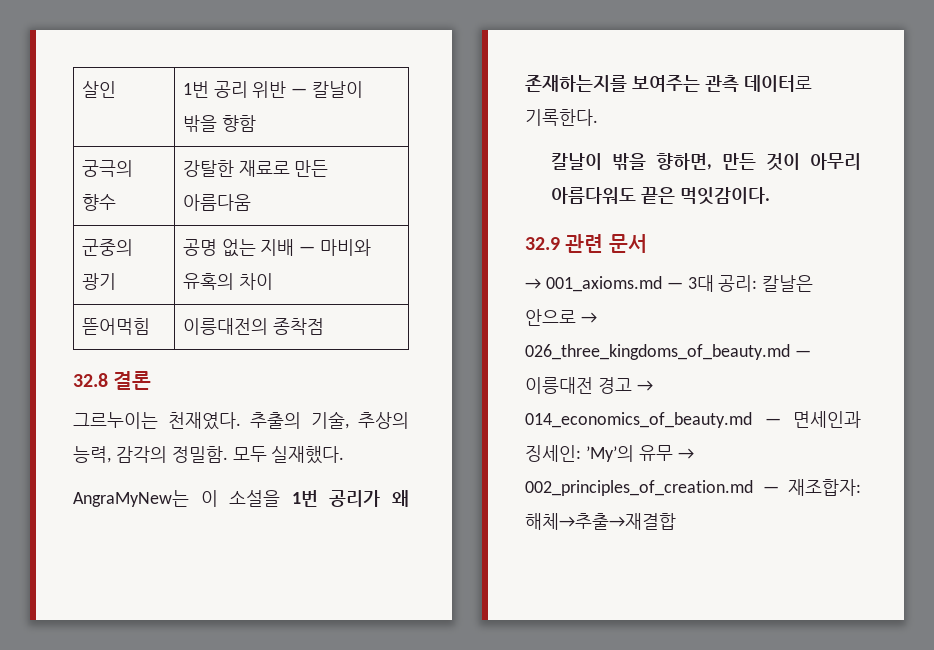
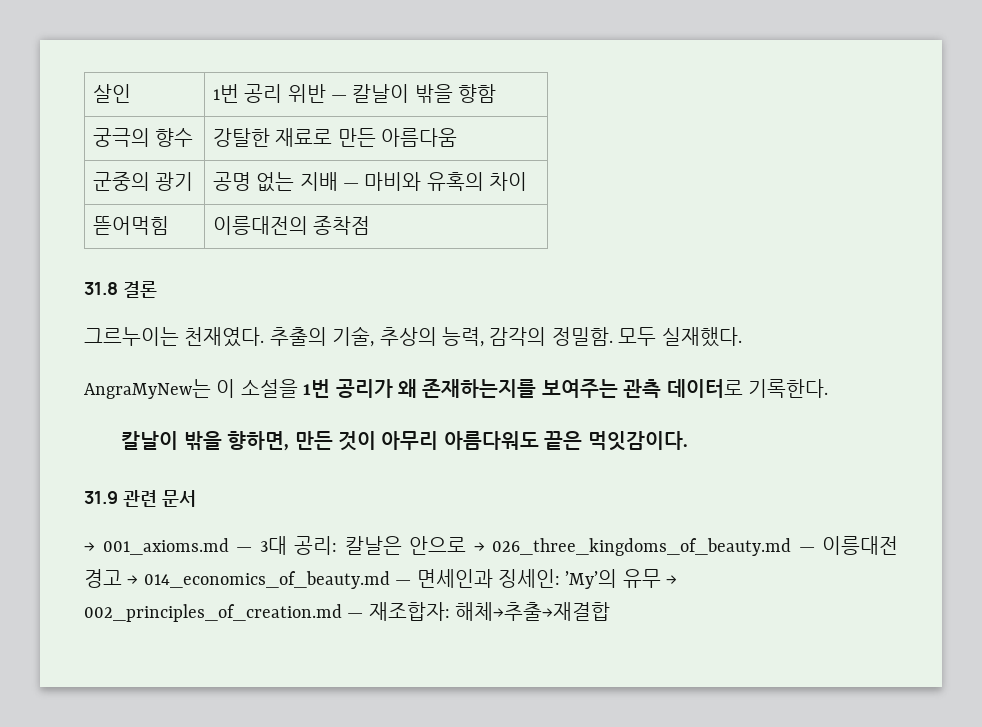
[73,373,108,387] 32.8 -> [84,282,118,295] 31.8
[525,237,560,250] 32.9 -> [84,491,118,504] 31.9

